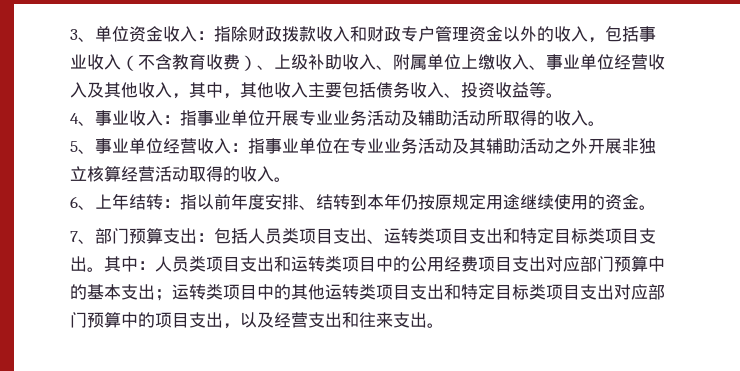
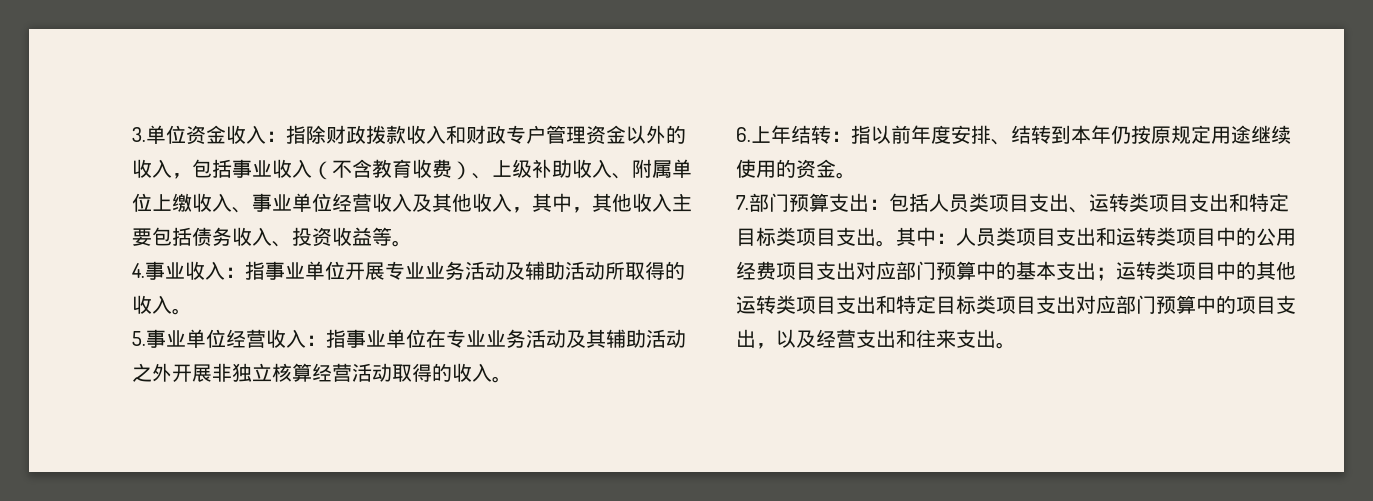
[70,29,95,42] 3、 -> [132,127,146,142] 3.
[70,113,95,126] 4、 -> [132,263,145,278] 4.
[70,141,95,154] 5、 -> [132,331,146,346] 5.
[70,196,95,210] 6、 -> [736,127,751,142] 6.
[70,231,95,244] 7、 -> [736,195,749,210] 7.

